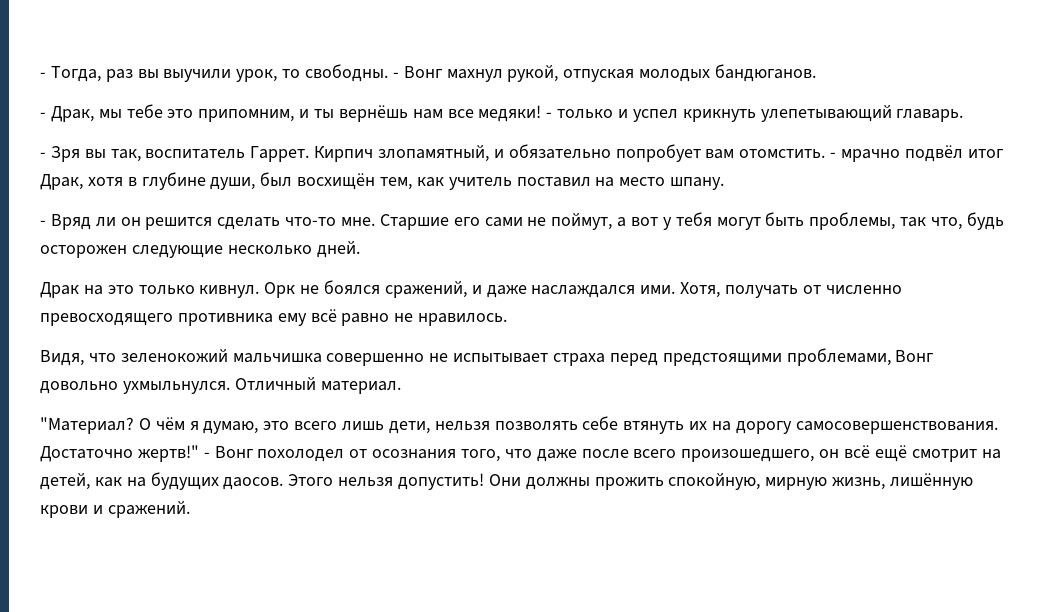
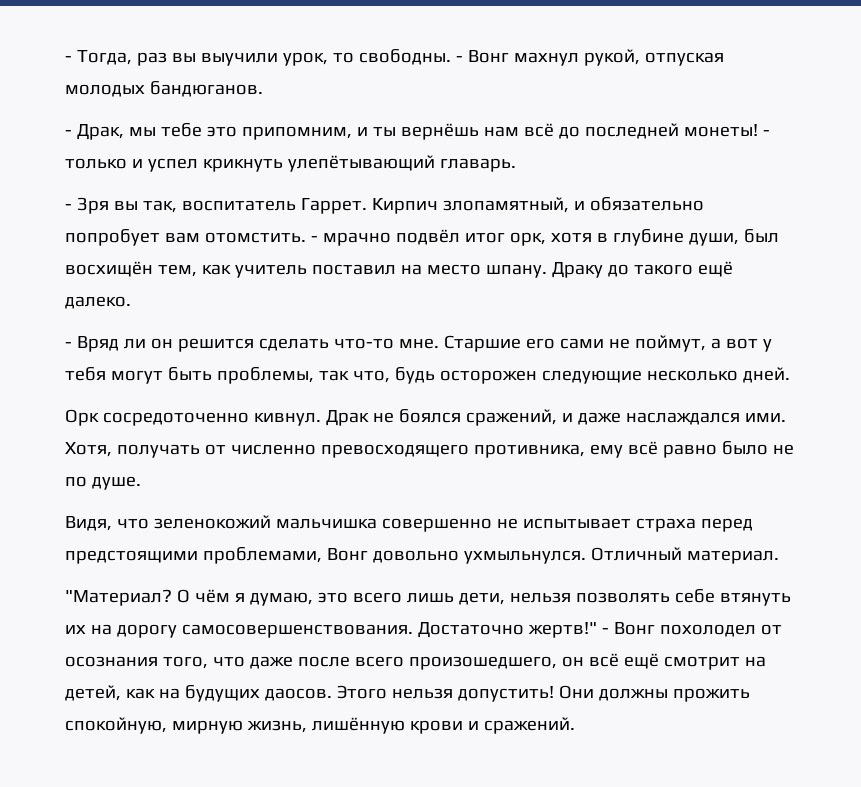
[447,105,542,122] все медяки! -> [523,123,758,139] всё до последней монеты!
[760,105,892,122] улепетывающий -> [287,155,435,172] улепётывающий
[40,174,83,190] Драк, -> [509,232,546,246] орк,
(725, 183) none -> [551,261,733,278] [65,296,131,309] Драку до такого ещё далеко.
[40,282,296,298] Драк на это только кивнул. Орк -> [65,409,369,426] Орк сосредоточенно кивнул. Драк
[177,313,273,326] противника -> [473,444,585,458] противника,
[394,313,508,326] не нравилось. -> [721,441,794,455] [65,476,141,490] было не по душе.

